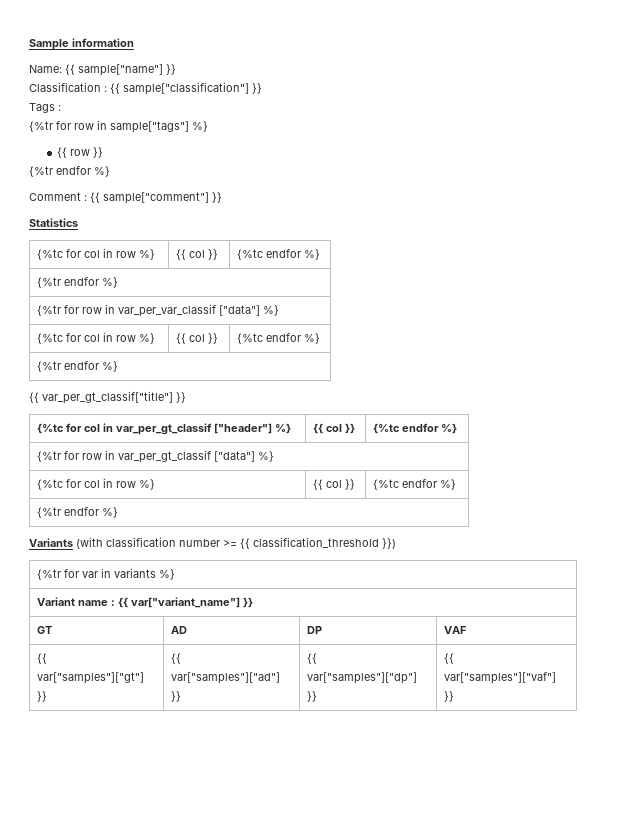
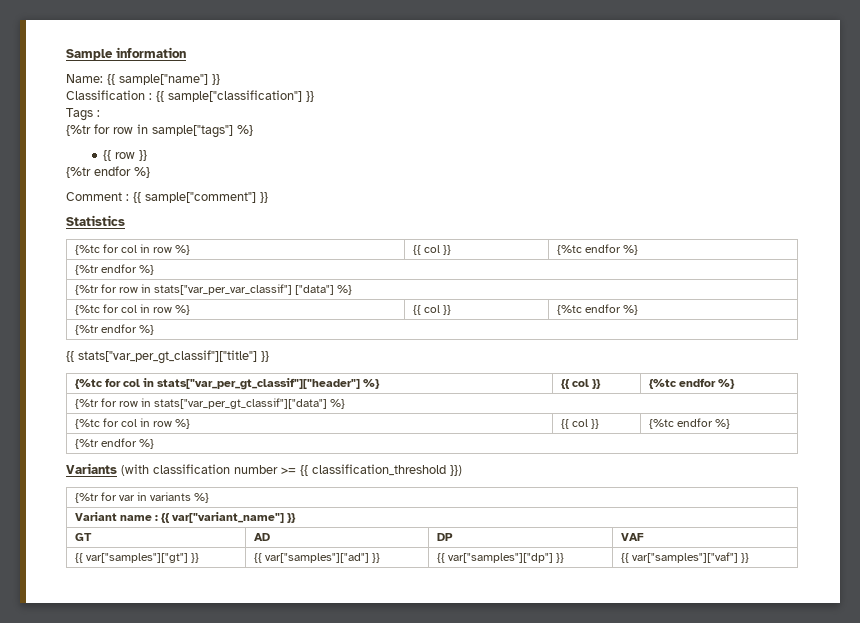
[118,304,217,317] var_per_var_classif -> [154,284,293,295] stats["var_per_var_classif"]
[42,391,173,404] var_per_gt_classif["title"] -> [78,350,257,364] stats["var_per_gt_classif"]["title"]
[116,423,273,435] var_per_gt_classif ["header"] -> [157,378,361,390] stats["var_per_gt_classif"]["header"]
[118,450,256,463] var_per_gt_classif ["data"] -> [154,398,328,409] stats["var_per_gt_classif"]["data"]

